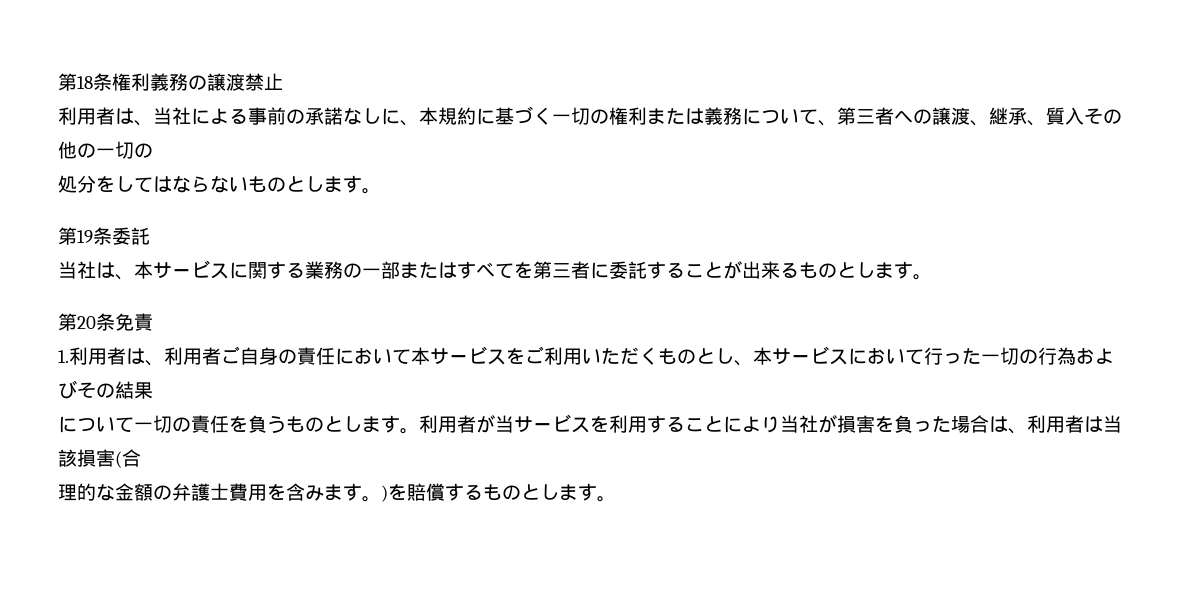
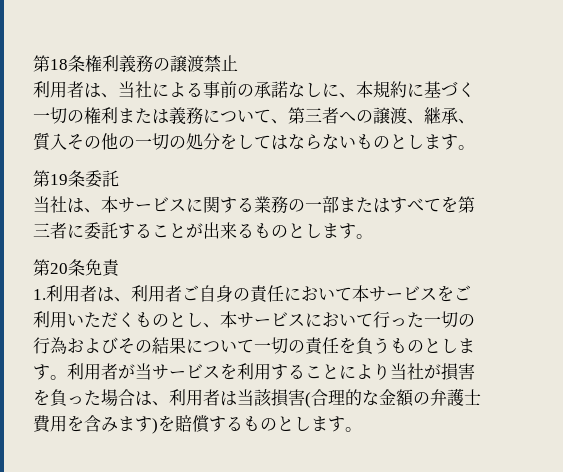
(153, 150) // -> (186, 142) none
(153, 390) // -> (186, 345) none
(141, 458) // -> (328, 397) none
[362,496,381,502] 。 -> (152, 424) none

